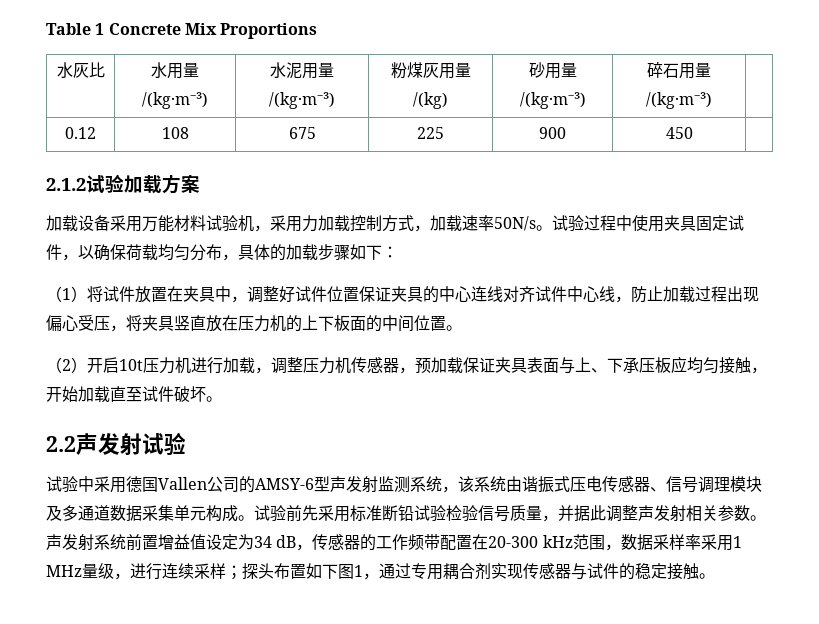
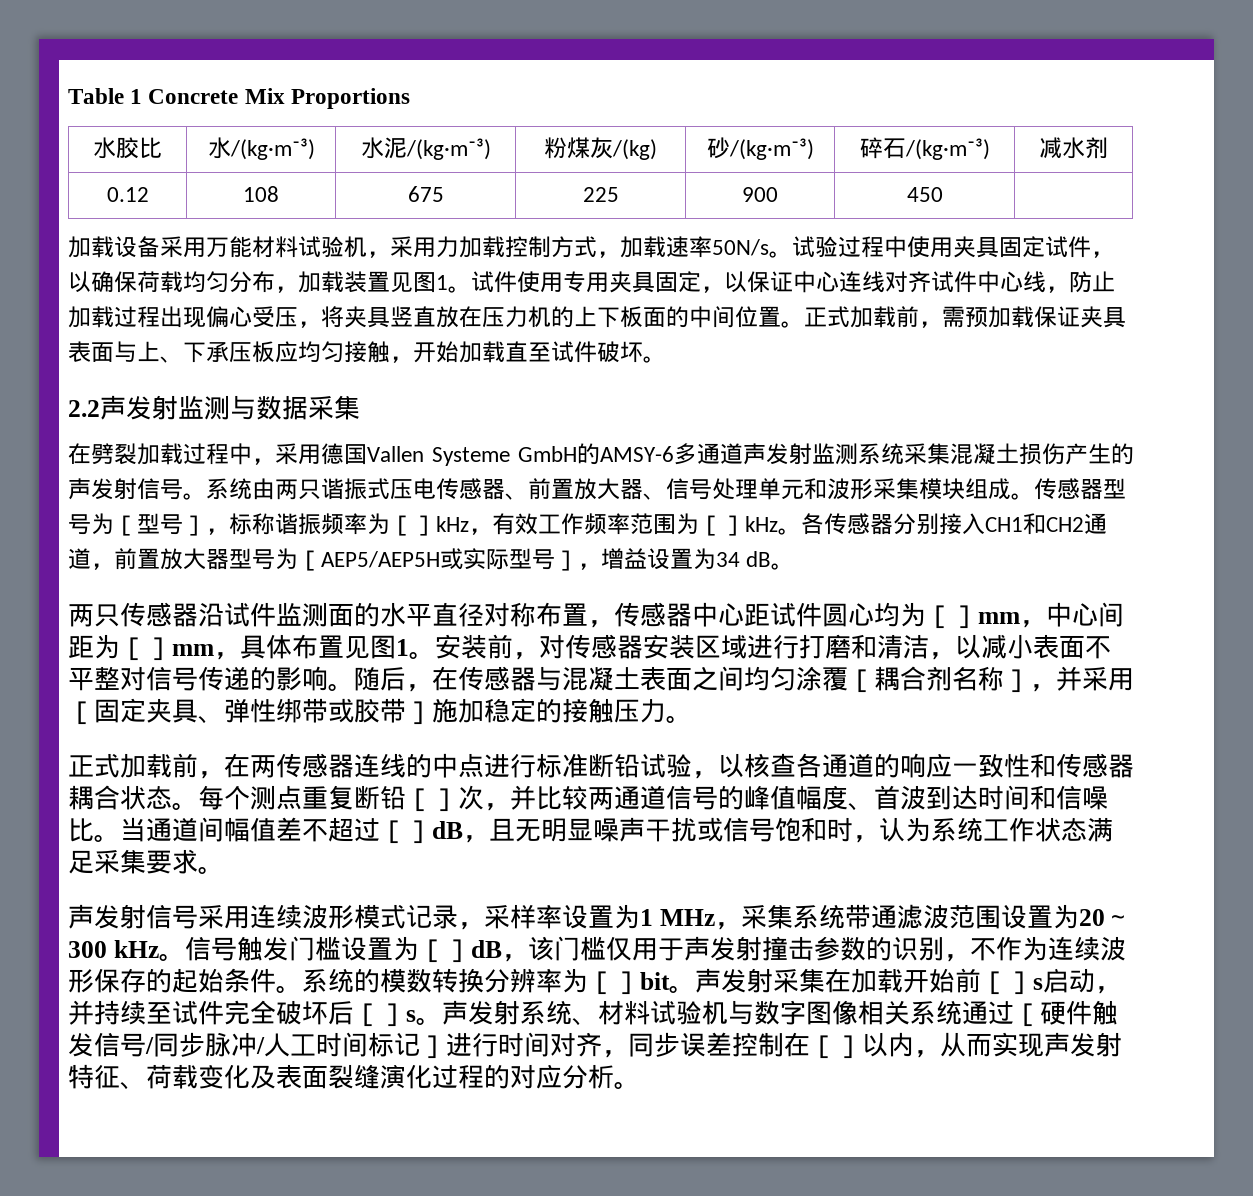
[72,63,89,78] 灰 -> [116,137,139,159] 胶
[167,63,199,79] 用量 -> (231, 148) none
[302,63,334,79] 用量 -> (407, 148) none
[438,63,471,79] 用量 -> (613, 148) none
[544,63,577,79] 用量 -> (730, 148) none
[679,63,711,79] [646,92,712,109] 用量/(kg·m⁻³) | -> [904,138,990,160] [1039,137,1108,159] /(kg·m⁻³) | 减水剂
[46,174,200,194] // 2.1.2试验加载方案 -> (943, 194) none
[238,244,398,261] [46,286,439,303] 具体的加载步骤如下： // （1）将试件放置在夹具中，调整好试件位置保证夹具的 -> [298,271,793,293] 加载装置见图1。试件使用专用夹具固定，以保证
[46,357,415,374] // （2）开启10t压力机进行加载，调整压力机传感器， -> [804,306,965,328] 正式加载前，需
[142,432,186,455] [46,476,522,493] 试验 // 试验中采用德国Vallen公司的AMSY-6型声发射监测系统，该系统由 -> [178,395,360,420] [68,443,1134,466] [68,478,321,500] 监测与数据采集 // 在劈裂加载过程中，采用德国Vallen Systeme GmbH的AMSY-6多通道声发射监测系统采集混凝土损伤产生的声发射信号。系统由两只
[666,476,762,493] [46,505,766,522] [46,534,742,551] [46,563,699,580] 信号调理模块及多通道数据采集单元构成。试验前先采用标准断铅试验检验信号质量，并据此调整声发射相关参数。声发射系统前置增益值设定为34 dB，传感器的工作频带配置在20-300 kHz范围，数据采样率采用1 MHz量级，进行连续采样；探头布置如下图1，通过专用耦合剂实现传感器与试件的稳定接触 -> [528,478,1126,500] [68,513,1107,536] [68,548,795,571] [68,602,1124,629] [68,634,1111,661] [68,666,1134,693] [68,698,692,725] [68,753,1134,779] [68,785,1108,812] [68,817,1113,844] [68,849,224,874] [68,904,1131,930] [68,936,1126,963] [68,968,1121,995] [68,1000,1118,1027] [68,1032,1122,1059] [68,1064,614,1090] 前置放大器、信号处理单元和波形采集模块组成。传感器型号为［型号］，标称谐振频率为［］kHz，有效工作频率范围为［］kHz。各传感器分别接入CH1和CH2通道，前置放大器型号为［AEP5/AEP5H或实际型号］，增益设置为34 dB。 // 两只传感器沿试件监测面的水平直径对称布置，传感器中心距试件圆心均为［］mm，中心间距为［］mm，具体布置见图1。安装前，对传感器安装区域进行打磨和清洁，以减小表面不平整对信号传递的影响。随后，在传感器与混凝土表面之间均匀涂覆［耦合剂名称］，并采用［固定夹具、弹性绑带或胶带］施加稳定的接触压力。 // 正式加载前，在两传感器连线的中点进行标准断铅试验，以核查各通道的响应一致性和传感器耦合状态。每个测点重复断铅［］次，并比较两通道信号的峰值幅度、首波到达时间和信噪比。当通道间幅值差不超过［］dB，且无明显噪声干扰或信号饱和时，认为系统工作状态满足采集要求。 // 声发射信号采用连续波形模式记录，采样率设置为1 MHz，采集系统带通滤波范围设置为20～300 kHz。信号触发门槛设置为［］dB，该门槛仅用于声发射撞击参数的识别，不作为连续波形保存的起始条件。系统的模数转换分辨率为［］bit。声发射采集在加载开始前［］s启动，并持续至试件完全破坏后［］s。声发射系统、材料试验机与数字图像相关系统通过［硬件触发信号/同步脉冲/人工时间标记］进行时间对齐，同步误差控制在［］以内，从而实现声发射特征、荷载变化及表面裂缝演化过程的对应分析

